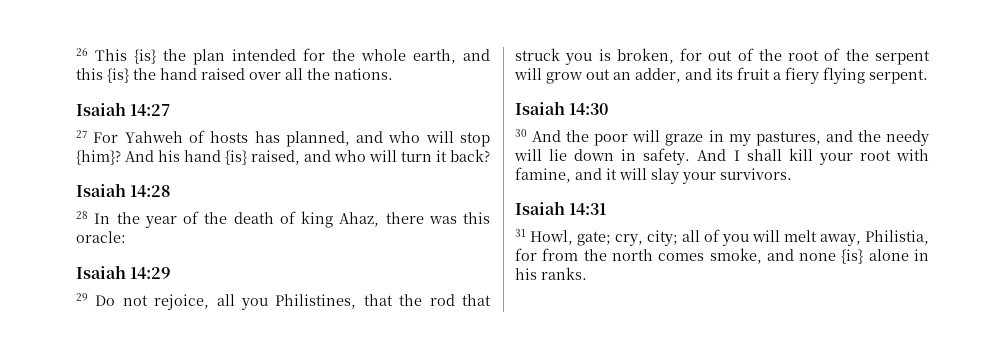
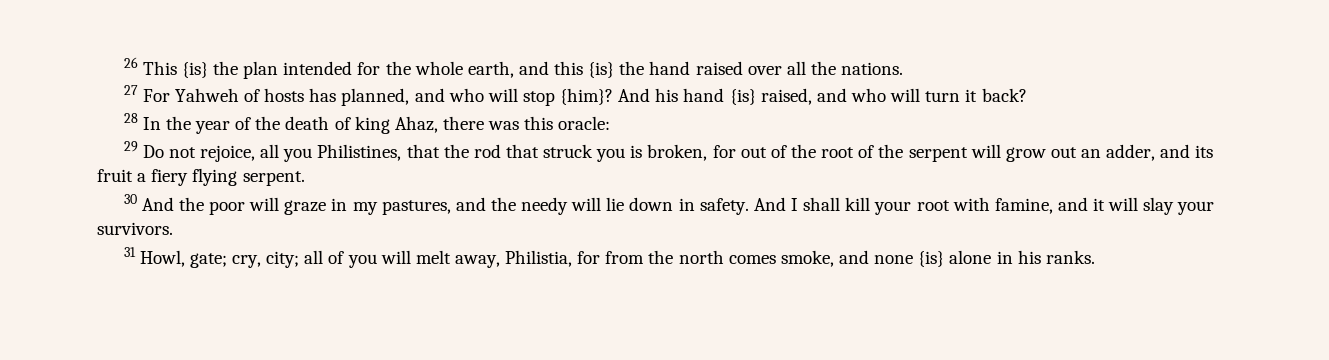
[76,102,171,116] // Isaiah 14:27 -> (904, 68) none
[76,183,172,197] // Isaiah 14:28 -> (1027, 95) none
[76,265,172,279] // Isaiah 14:29 -> (611, 123) none
[515,101,609,115] // Isaiah 14:30 -> (305, 178) none
[515,201,607,215] // Isaiah 14:31 -> (173, 228) none

